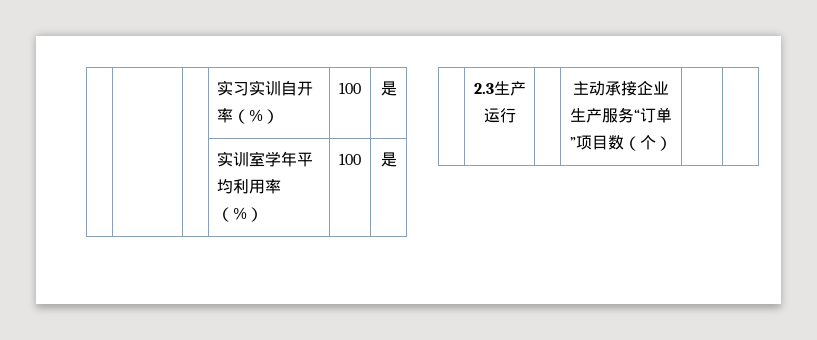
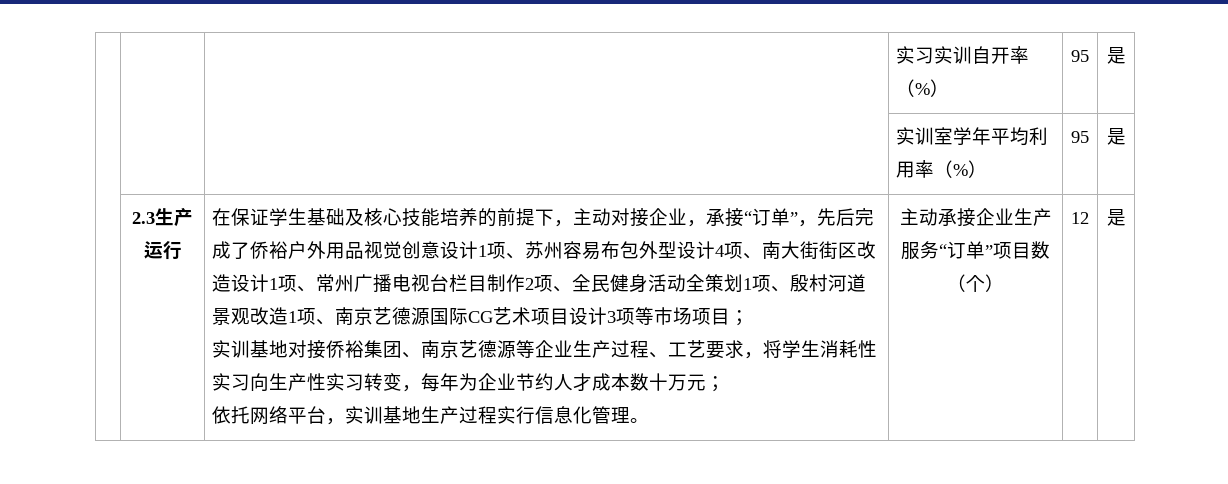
[339,82,361,94] 100 -> [1071,50,1089,62] 95
[339,153,361,165] 100 -> [1071,131,1089,143] 95
(516, 115) none -> [212,208,875,227] [212,241,877,260] [212,274,867,293] [212,307,750,326] [212,340,878,359] [212,373,726,392] [212,406,650,425] 在保证学生基础及核心技能培养的前提下，主动对接企业，承接“订单”，先后完成了侨裕户外用品视觉创意设计1项、苏州容易布包外型设计4项、南大街街区改造设计1项、常州广播电视台栏目制作2项、全民健身活动全策划1项、殷村河道景观改造1项、南京艺德源国际CG艺术项目设计3项等市场项目； // 实训基地对接侨裕集团、南京艺德源等企业生产过程、工艺要求，将学生消耗性实习向生产性实习转变，每年为企业节约人才成本数十万元； // 依托网络平台，实训基地生产过程实行信息化管理。
(672, 143) | -> [1071,212,1089,224] [1106,209,1126,226] 12 | 是

